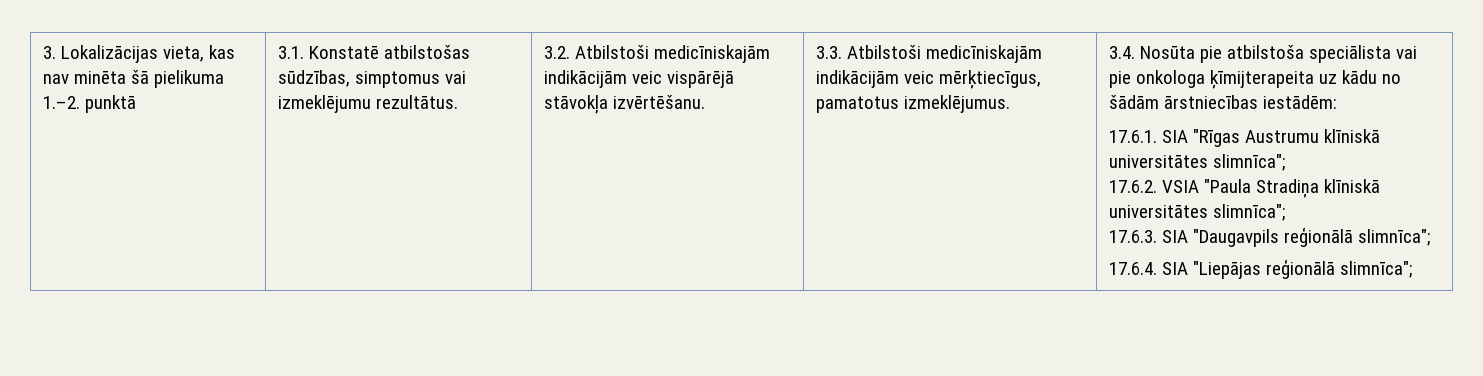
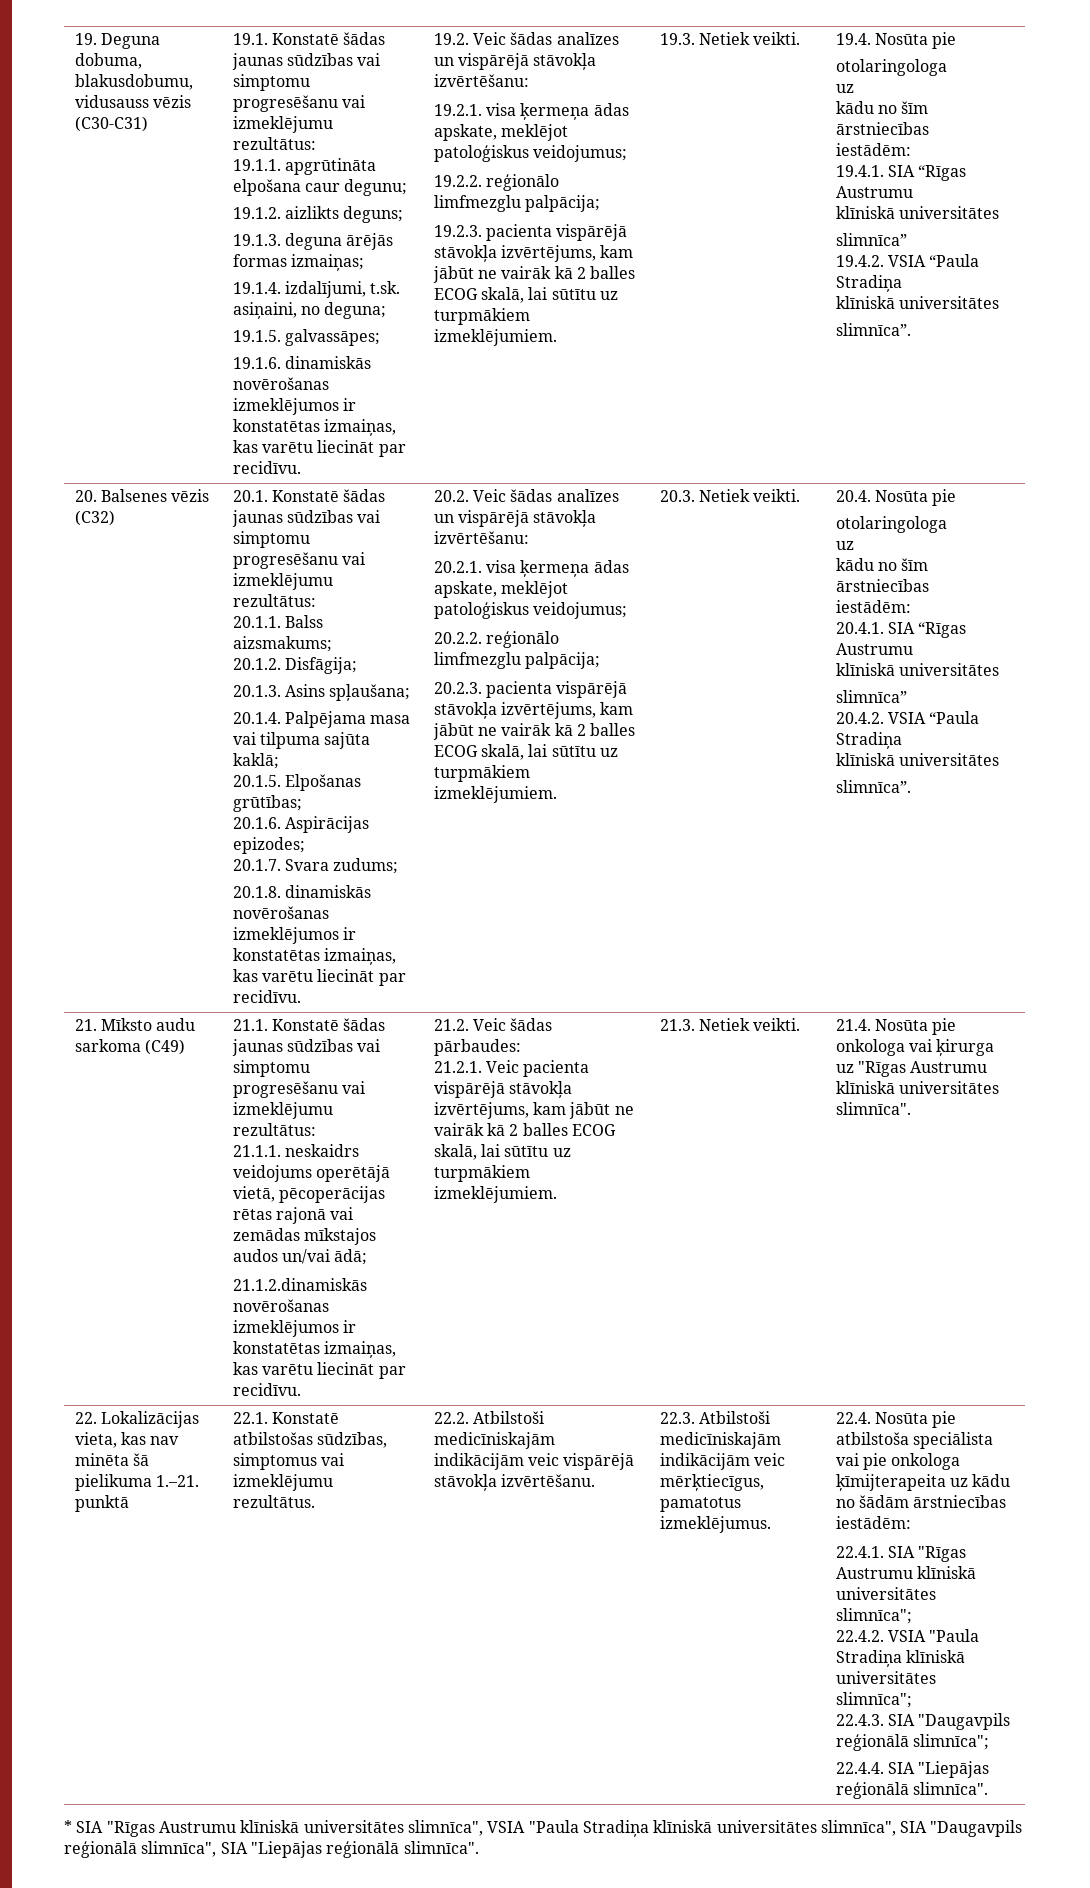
[42,46,56,59] 3. -> [74,33,160,49] [74,53,142,69] [74,74,193,90] [74,95,191,108] [74,116,148,132] [232,32,386,45] [231,53,381,70] [232,74,310,91] [232,95,365,112] [232,116,333,133] [232,137,316,150] [232,158,376,175] [232,179,408,196] [232,206,404,223] [232,233,394,250] [232,254,364,271] [232,281,401,298] [232,302,387,319] [232,329,380,346] [232,356,371,369] [232,377,329,390] [232,398,356,415] [232,419,396,436] [232,440,406,457] [232,461,301,474] [433,32,619,45] [433,53,597,70] [433,74,529,87] [433,103,629,120] [433,124,568,141] [433,145,627,162] [433,174,559,191] [433,195,600,212] [433,224,628,241] [433,245,634,262] [432,266,636,283] [433,287,618,303] [433,308,530,325] [433,329,557,346] [659,32,801,45] [835,32,957,49] [835,59,947,76] [835,84,854,93] [835,101,929,114] [835,122,929,135] [835,143,911,156] [835,165,967,181] [835,186,913,198] [835,206,999,219] [835,233,907,246] [835,254,980,267] [835,275,902,292] [835,296,999,309] [835,323,911,336] [74,489,210,502] [74,510,115,526] [232,489,386,502] [231,510,381,527] [232,531,310,548] [232,552,365,569] [232,573,333,590] [232,594,316,607] [232,615,323,628] [232,636,332,652] [232,657,357,674] [232,684,411,701] [232,711,411,728] [232,732,371,749] [232,753,279,769] [232,774,361,791] [232,795,302,812] [232,816,369,833] [232,837,305,854] [232,858,399,874] [232,885,371,898] [232,906,329,919] [232,927,356,944] [232,948,396,965] [232,969,406,986] [232,990,301,1003] [433,489,619,502] [433,510,597,527] [433,531,529,544] [433,560,629,577] [433,581,568,598] [433,602,627,619] [433,631,559,648] [433,652,600,669] [433,681,628,698] [433,702,634,719] [432,723,636,740] [433,744,618,760] [433,765,530,782] [433,786,557,803] [659,489,801,502] [835,489,957,506] [835,516,947,533] [835,541,854,550] [835,558,929,571] [835,579,929,592] [835,600,911,613] [835,622,967,638] [835,643,913,655] [835,663,999,676] [835,690,907,703] [835,711,980,724] [835,732,902,749] [835,753,999,766] [835,780,911,793] [74,1018,196,1031] [74,1039,185,1055] [232,1018,386,1031] [231,1039,381,1056] [232,1060,310,1077] [232,1081,365,1098] [232,1102,333,1119] [232,1123,316,1136] [232,1144,359,1157] [232,1165,390,1182] [232,1186,385,1203] [232,1207,354,1224] [232,1228,376,1245] [232,1249,368,1265] [232,1278,367,1291] [232,1299,329,1312] [232,1320,356,1337] [232,1341,396,1358] [232,1362,406,1379] [232,1383,301,1396] [433,1018,553,1031] [433,1039,521,1056] [433,1060,590,1077] [433,1081,572,1098] [433,1102,634,1119] [433,1123,616,1136] [433,1144,571,1160] [433,1165,530,1182] [433,1186,557,1203] [659,1018,801,1031] [835,1018,957,1035] [835,1039,995,1056] [835,1061,988,1077] [835,1081,999,1094] [835,1102,911,1115] [74,1412,97,1424] 19. Deguna dobuma, blakusdobumu, vidusauss vēzis (C30-C31) | 19.1. Konstatē šādas jaunas sūdzības vai simptomu progresēšanu vai izmeklējumu rezultātus: // 19.1.1. apgrūtināta elpošana caur degunu; // 19.1.2. aizlikts deguns; // 19.1.3. deguna ārējās formas izmaiņas; // 19.1.4. izdalījumi, t.sk. asiņaini, no deguna; // 19.1.5. galvassāpes; // 19.1.6. dinamiskās novērošanas izmeklējumos ir konstatētas izmaiņas, kas varētu liecināt par recidīvu. | 19.2. Veic šādas analīzes un vispārējā stāvokļa izvērtēšanu: // 19.2.1. visa ķermeņa ādas apskate, meklējot patoloģiskus veidojumus; // 19.2.2. reģionālo limfmezglu palpācija; // 19.2.3. pacienta vispārējā stāvokļa izvērtējums, kam jābūt ne vairāk kā 2 balles ECOG skalā, lai sūtītu uz turpmākiem izmeklējumiem. | 19.3. Netiek veikti. | 19.4. Nosūta pie // otolaringologa // uz // kādu no šīm ārstniecības // iestādēm: // 19.4.1. SIA “Rīgas Austrumu // klīniskā universitātes // slimnīca” // 19.4.2. VSIA “Paula Stradiņa // klīniskā universitātes // slimnīca”. // 20. Balsenes vēzis (C32) | 20.1. Konstatē šādas jaunas sūdzības vai simptomu progresēšanu vai izmeklējumu rezultātus: // 20.1.1. Balss aizsmakums; // 20.1.2. Disfāgija; // 20.1.3. Asins spļaušana; // 20.1.4. Palpējama masa vai tilpuma sajūta kaklā; // 20.1.5. Elpošanas grūtības; // 20.1.6. Aspirācijas epizodes; // 20.1.7. Svara zudums; // 20.1.8. dinamiskās novērošanas izmeklējumos ir konstatētas izmaiņas, kas varētu liecināt par recidīvu. | 20.2. Veic šādas analīzes un vispārējā stāvokļa izvērtēšanu: // 20.2.1. visa ķermeņa ādas apskate, meklējot patoloģiskus veidojumus; // 20.2.2. reģionālo limfmezglu palpācija; // 20.2.3. pacienta vispārējā stāvokļa izvērtējums, kam jābūt ne vairāk kā 2 balles ECOG skalā, lai sūtītu uz turpmākiem izmeklējumiem. | 20.3. Netiek veikti. | 20.4. Nosūta pie // otolaringologa // uz // kādu no šīm ārstniecības // iestādēm: // 20.4.1. SIA “Rīgas Austrumu // klīniskā universitātes // slimnīca” // 20.4.2. VSIA “Paula Stradiņa // klīniskā universitātes // slimnīca”. // 21. Mīksto audu sarkoma (C49) | 21.1. Konstatē šādas jaunas sūdzības vai simptomu progresēšanu vai izmeklējumu rezultātus: // 21.1.1. neskaidrs veidojums operētājā vietā, pēcoperācijas rētas rajonā vai zemādas mīkstajos audos un/vai ādā; // 21.1.2.dinamiskās novērošanas izmeklējumos ir konstatētas izmaiņas, kas varētu liecināt par recidīvu. | 21.2. Veic šādas pārbaudes: // 21.2.1. Veic pacienta vispārējā stāvokļa izvērtējums, kam jābūt ne vairāk kā 2 balles ECOG skalā, lai sūtītu uz turpmākiem izmeklējumiem. | 21.3. Netiek veikti. | 21.4. Nosūta pie onkologa vai ķirurga uz "Rīgas Austrumu klīniskā universitātes slimnīca". // 22.
[42,96,80,109] 1.–2. -> [155,1475,199,1487] 1.–21.
[277,46,304,59] 3.1. -> [232,1412,268,1424] 22.1.
[543,46,570,59] 3.2. -> [433,1412,469,1424] 22.2.
[815,46,842,59] 3.3. -> [659,1412,695,1424] 22.3.
[1108,46,1135,59] 3.4. -> [835,1412,871,1424] 22.4.
[1108,130,1157,143] 17.6.1. -> [835,1546,884,1558] 22.4.1.
[1108,180,1157,193] 17.6.2. -> [835,1630,884,1642] 22.4.2.
[1108,230,1157,243] 17.6.3. -> [835,1714,884,1726] 22.4.3.
[1108,259,1413,279] 17.6.4. SIA "Liepājas reģionālā slimnīca"; -> [835,1761,990,1778] [835,1782,988,1799] [64,1820,1023,1837] [64,1841,479,1858] 22.4.4. SIA "Liepājas reģionālā slimnīca". // * SIA "Rīgas Austrumu klīniskā universitātes slimnīca", VSIA "Paula Stradiņa klīniskā universitātes slimnīca", SIA "Daugavpils reģionālā slimnīca", SIA "Liepājas reģionālā slimnīca".

